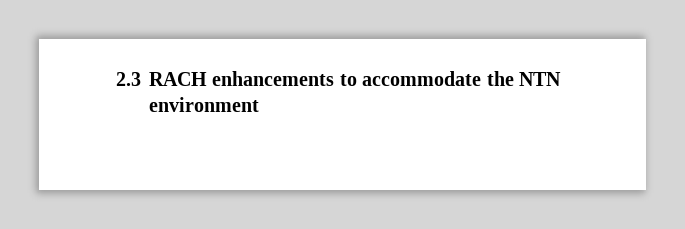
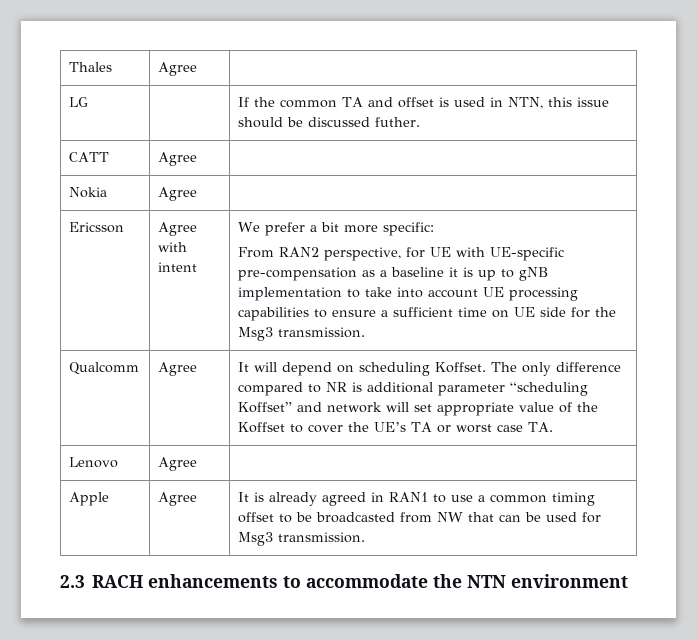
(116, 79) none -> [69,62,113,72] [158,62,198,76] [69,97,89,107] [238,97,610,109] [238,117,421,128] [69,152,110,162] [158,152,198,166] [69,187,108,198] [158,187,198,201] [69,222,125,233] [158,222,198,236] [158,242,188,252] [158,262,198,272] [238,222,435,236] [238,247,565,261] [238,267,549,281] [238,287,579,301] [238,307,617,321] [238,327,366,341] [69,362,140,375] [158,362,198,376] [238,362,622,376] [238,382,589,396] [238,402,599,416] [238,422,554,433] [69,457,119,468] [158,457,198,471] [69,492,110,506] [158,492,198,506] [238,492,596,506] [238,512,602,523] [238,532,366,546] Thales | Agree | // LG | | If the common TA and offset is used in NTN, this issue should be discussed futher. // CATT | Agree | // Nokia | Agree | // Ericsson | Agree with intent | We prefer a bit more specific: // From RAN2 perspective, for UE with UE-specific pre-compensation as a baseline it is up to gNB implementation to take into account UE processing capabilities to ensure a sufficient time on UE side for the Msg3 transmission. // Qualcomm | Agree | It will depend on scheduling Koffset. The only difference compared to NR is additional parameter “scheduling Koffset” and network will set appropriate value of the Koffset to cover the UE’s TA or worst case TA. // Lenovo | Agree | // Apple | Agree | It is already agreed in RAN1 to use a common timing offset to be broadcasted from NW that can be used for Msg3 transmission. //

